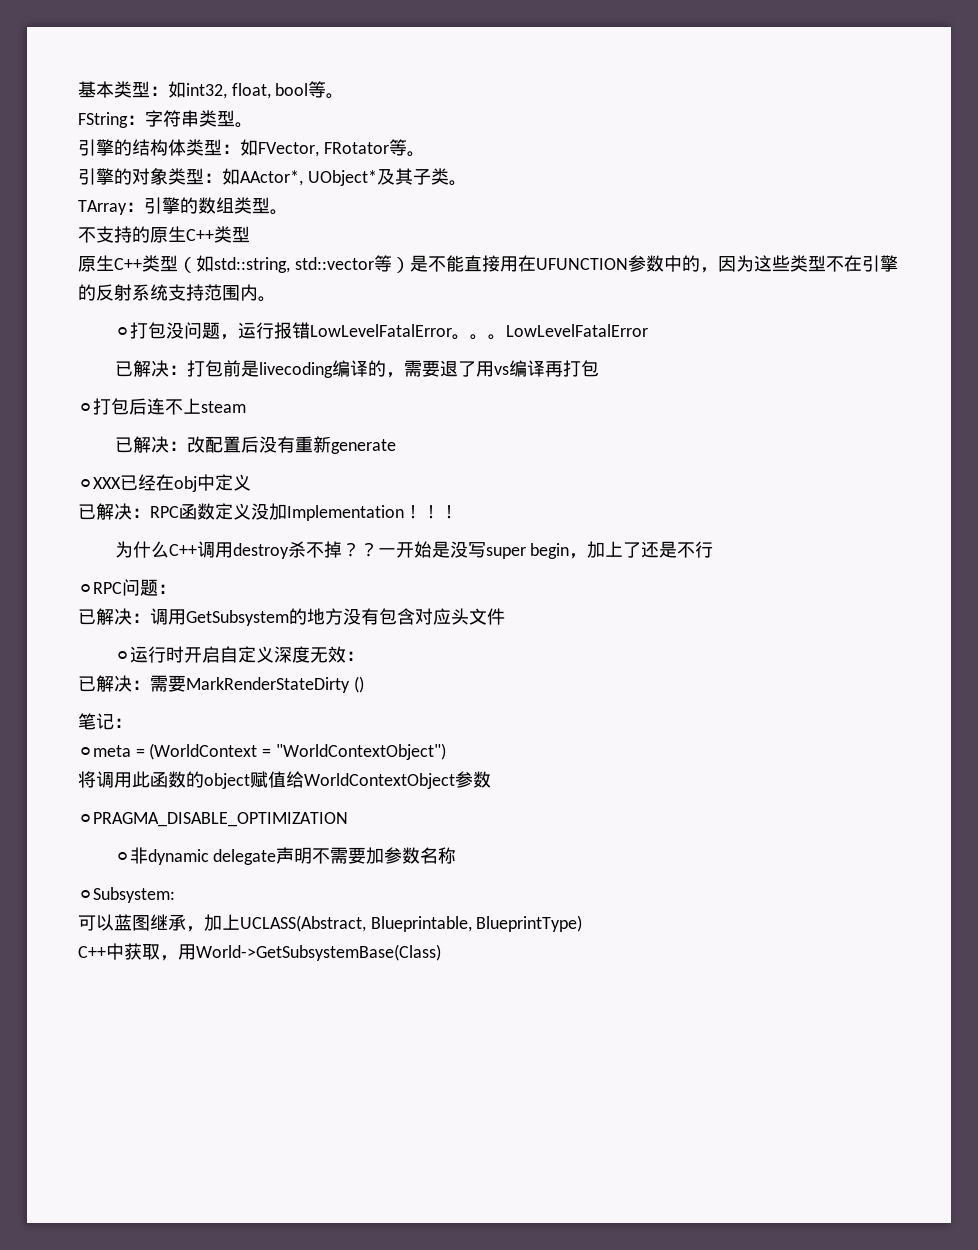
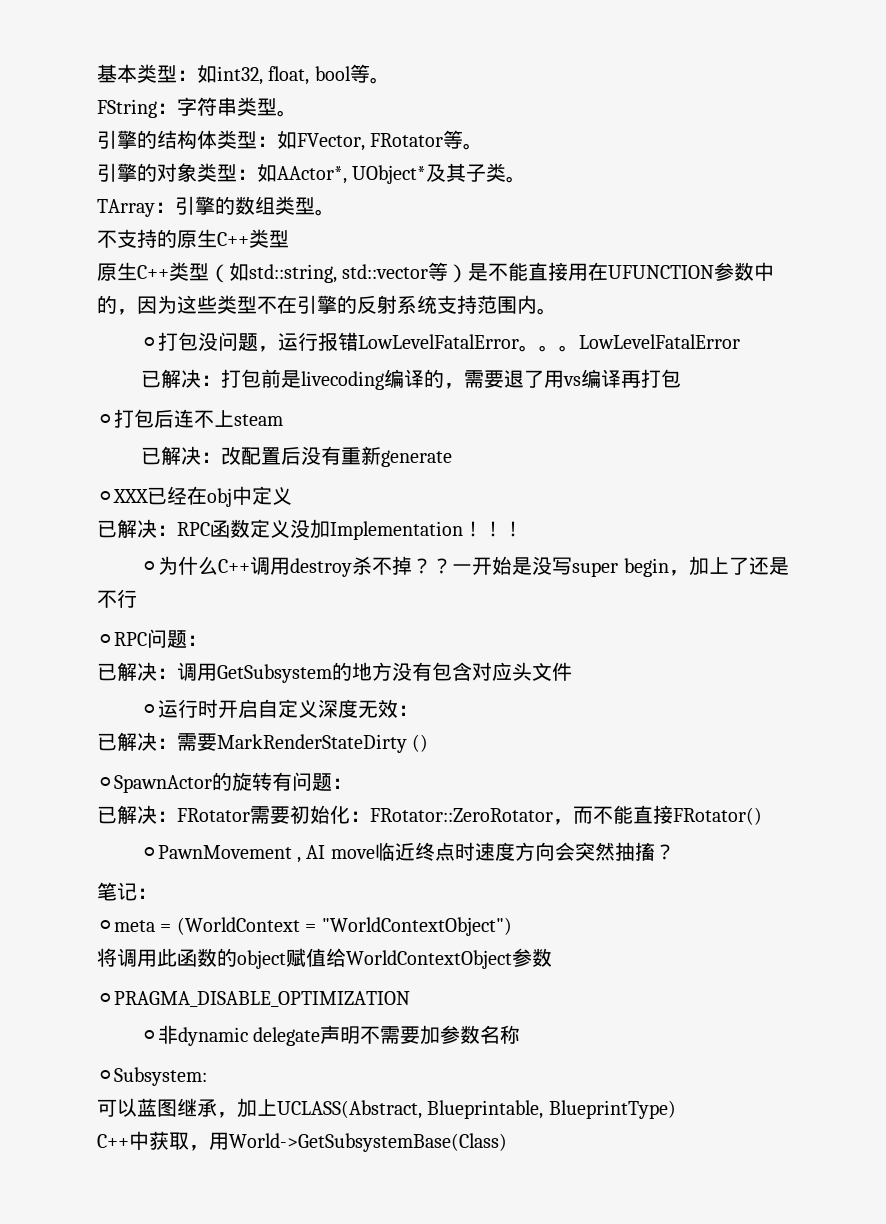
(458, 512) none -> [140,561,158,573] ⚪
(364, 684) none -> [97,772,352,793] [97,805,762,825] [140,842,675,863] // ⚪SpawnActor的旋转有问题： // 已解决：FRotator需要初始化：FRotator::ZeroRotator，而不能直接FRotator() // ⚪PawnMovement , AI move临近终点时速度方向会突然抽搐？

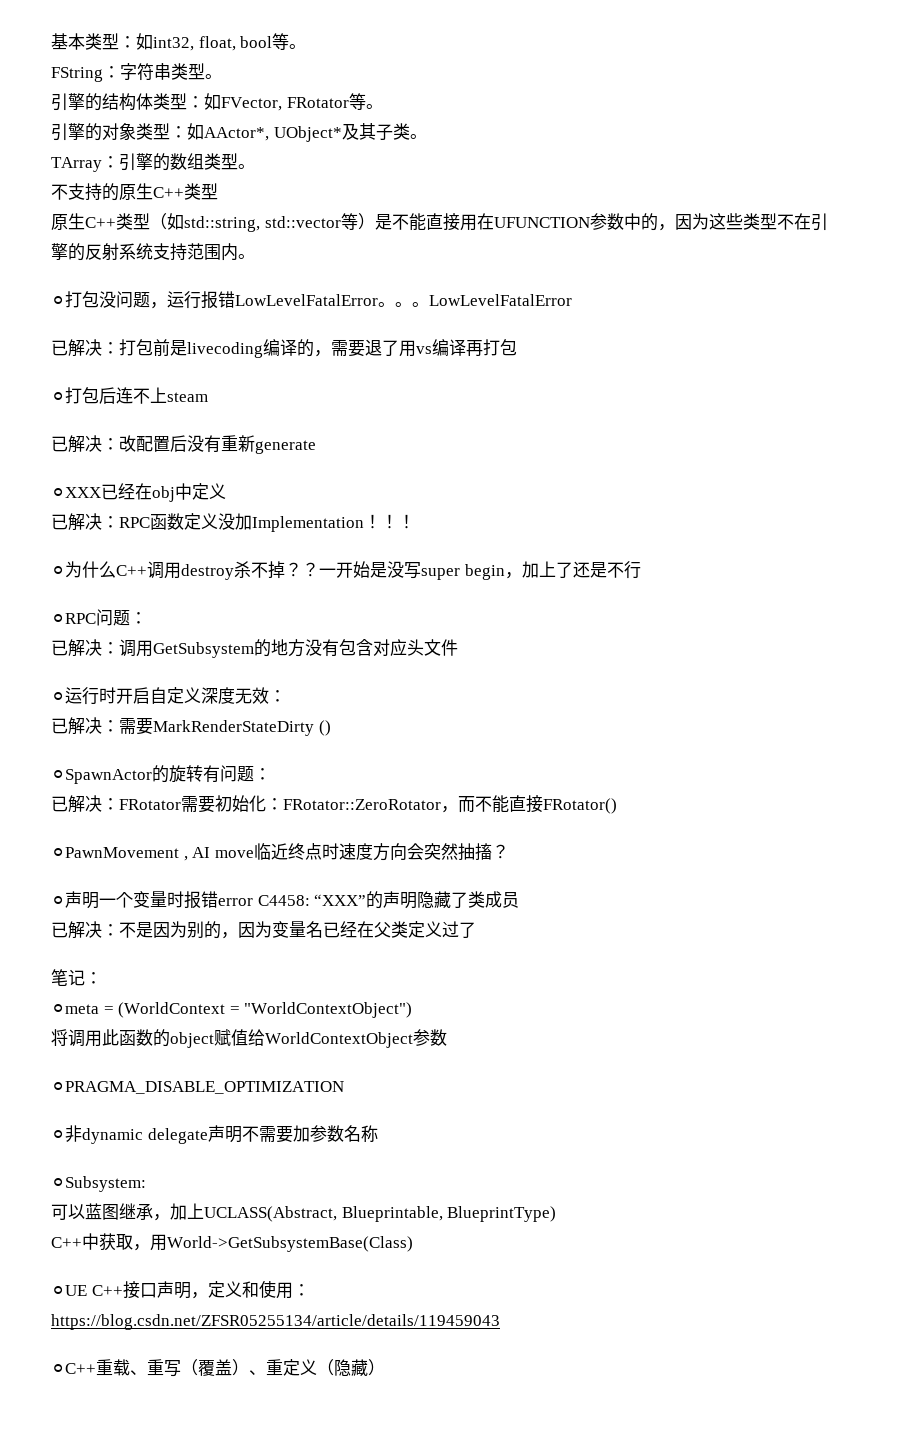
(675, 852) none -> [51,891,520,909] [51,921,476,939] // ⚪声明一个变量时报错error C4458: “XXX”的声明隐藏了类成员 // 已解决：不是因为别的，因为变量名已经在父类定义过了
(507, 1142) none -> [51,1280,310,1299] [51,1314,500,1330] [51,1359,385,1377] // ⚪UE C++接口声明，定义和使用： // https://blog.csdn.net/ZFSR05255134/article/details/119459043 // ⚪C++重载、重写（覆盖）、重定义（隐藏）

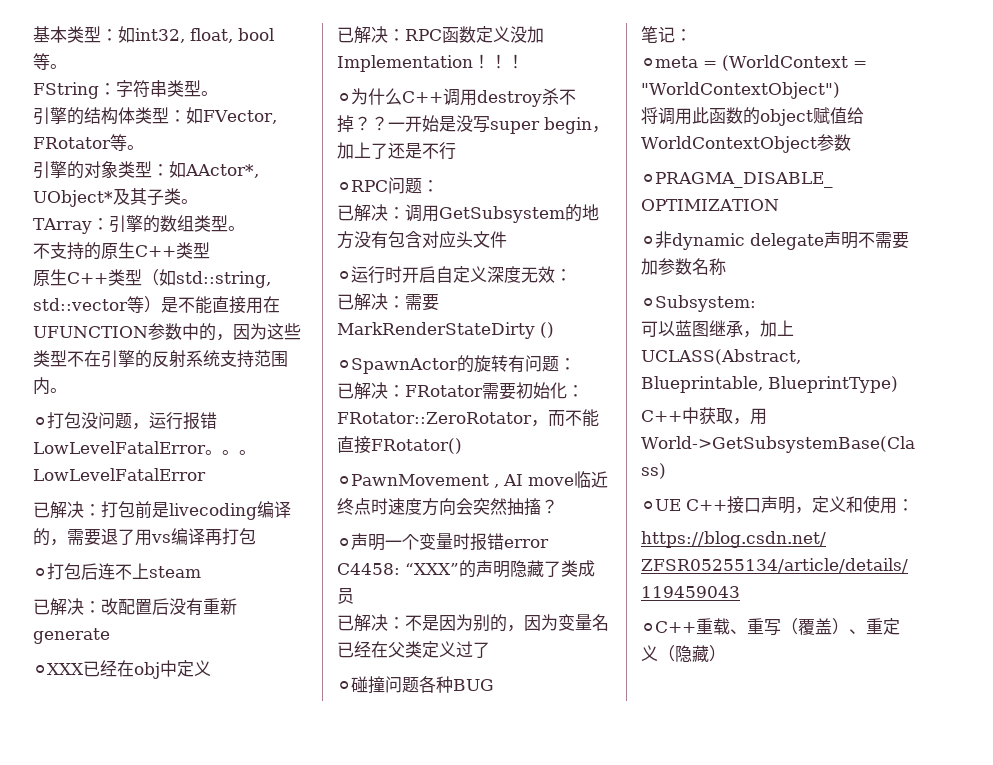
(476, 930) none -> [337,676,494,694] // ⚪碰撞问题各种BUG

